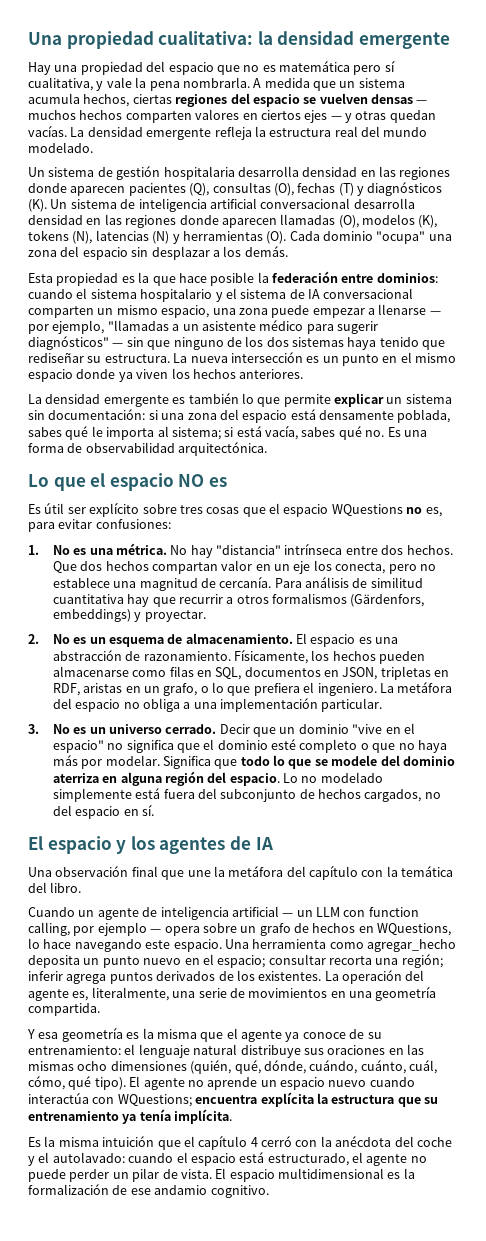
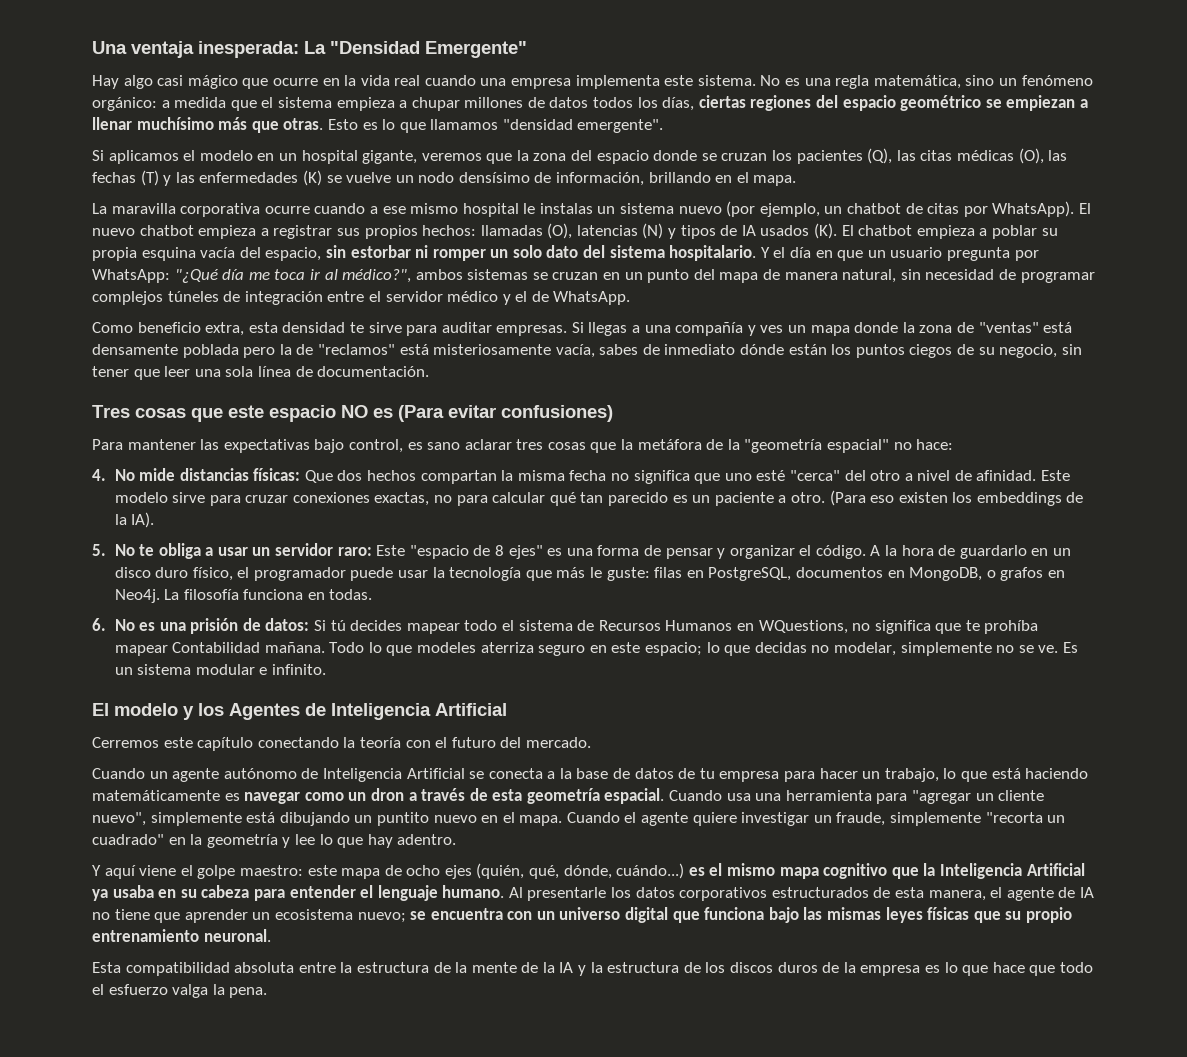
[28,31,450,49] [28,60,395,75] [28,77,405,91] [28,93,428,107] [28,109,436,123] [28,125,428,140] [28,142,93,153] [28,166,451,180] [28,182,443,196] [28,198,415,212] [28,214,438,228] [28,230,452,244] [28,246,288,260] [28,271,438,286] [28,288,414,302] [28,304,441,318] [28,320,378,334] [28,336,446,350] [28,352,457,366] [28,368,304,382] [28,393,452,407] [28,409,451,423] [28,425,427,440] [28,442,268,456] [28,473,227,491] [28,502,442,517] [28,519,171,532] [28,543,453,558] [52,560,436,574] [52,576,423,591] [52,593,425,607] [52,609,206,622] [28,633,399,647] [52,649,426,664] [52,666,450,680] [52,682,453,696] [52,698,383,712] [28,723,415,737] [52,739,447,753] [52,755,455,769] [52,771,383,786] [52,788,441,802] [52,804,154,819] [28,836,112,854] Una propiedad cualitativa: la densidad emergente // Hay una propiedad del espacio que no es matemática pero sí cualitativa, y vale la pena nombrarla. A medida que un sistema acumula hechos, ciertas regiones del espacio se vuelven densas — muchos hechos comparten valores en ciertos ejes — y otras quedan vacías. La densidad emergente refleja la estructura real del mundo modelado. // Un sistema de gestión hospitalaria desarrolla densidad en las regiones donde aparecen pacientes (Q), consultas (O), fechas (T) y diagnósticos (K). Un sistema de inteligencia artificial conversacional desarrolla densidad en las regiones donde aparecen llamadas (O), modelos (K), tokens (N), latencias (N) y herramientas (O). Cada dominio "ocupa" una zona del espacio sin desplazar a los demás. // Esta propiedad es la que hace posible la federación entre dominios: cuando el sistema hospitalario y el sistema de IA conversacional comparten un mismo espacio, una zona puede empezar a llenarse — por ejemplo, "llamadas a un asistente médico para sugerir diagnósticos" — sin que ninguno de los dos sistemas haya tenido que rediseñar su estructura. La nueva intersección es un punto en el mismo espacio donde ya viven los hechos anteriores. // La densidad emergente es también lo que permite explicar un sistema sin documentación: si una zona del espacio está densamente poblada, sabes qué le importa al sistema; si está vacía, sabes qué no. Es una forma de observabilidad arquitectónica. // Lo que el espacio NO es // Es útil ser explícito sobre tres cosas que el espacio WQuestions no es, para evitar confusiones: // 1. No es una métrica. No hay "distancia" intrínseca entre dos hechos. Que dos hechos compartan valor en un eje los conecta, pero no establece una magnitud de cercanía. Para análisis de similitud cuantitativa hay que recurrir a otros formalismos (Gärdenfors, embeddings) y proyectar. // 2. No es un esquema de almacenamiento. El espacio es una abstracción de razonamiento. Físicamente, los hechos pueden almacenarse como filas en SQL, documentos en JSON, tripletas en RDF, aristas en un grafo, o lo que prefiera el ingeniero. La metáfora del espacio no obliga a una implementación particular. // 3. No es un universo cerrado. Decir que un dominio "vive en el espacio" no significa que el dominio esté completo o que no haya más por modelar. Significa que todo lo que se modele del dominio aterriza en alguna región del espacio. Lo no modelado simplemente está fuera del subconjunto de hechos cargados, no del espacio en sí. // El espacio -> [92,41,527,58] [92,75,1093,89] [92,95,1088,111] [92,117,664,133] [92,148,1068,164] [92,170,797,186] [92,201,1091,217] [92,223,1058,239] [92,245,1039,261] [92,269,1095,283] [92,291,631,305] [92,322,1073,336] [92,344,1082,358] [92,366,430,380] [92,405,613,422] [92,439,954,453] [92,468,1071,484] [114,490,1084,506] [114,512,155,528] [92,543,1072,559] [114,567,1065,581] [114,589,373,603] [92,618,1039,634] [114,642,1078,656] [114,664,326,675] [92,703,178,716] Una ventaja inesperada: La "Densidad Emergente" // Hay algo casi mágico que ocurre en la vida real cuando una empresa implementa este sistema. No es una regla matemática, sino un fenómeno orgánico: a medida que el sistema empieza a chupar millones de datos todos los días, ciertas regiones del espacio geométrico se empiezan a llenar muchísimo más que otras. Esto es lo que llamamos "densidad emergente". // Si aplicamos el modelo en un hospital gigante, veremos que la zona del espacio donde se cruzan los pacientes (Q), las citas médicas (O), las fechas (T) y las enfermedades (K) se vuelve un nodo densísimo de información, brillando en el mapa. // La maravilla corporativa ocurre cuando a ese mismo hospital le instalas un sistema nuevo (por ejemplo, un chatbot de citas por WhatsApp). El nuevo chatbot empieza a registrar sus propios hechos: llamadas (O), latencias (N) y tipos de IA usados (K). El chatbot empieza a poblar su propia esquina vacía del espacio, sin estorbar ni romper un solo dato del sistema hospitalario. Y el día en que un usuario pregunta por WhatsApp: "¿Qué día me toca ir al médico?", ambos sistemas se cruzan en un punto del mapa de manera natural, sin necesidad de programar complejos túneles de integración entre el servidor médico y el de WhatsApp. // Como beneficio extra, esta densidad te sirve para auditar empresas. Si llegas a una compañía y ves un mapa donde la zona de "ventas" está densamente poblada pero la de "reclamos" está misteriosamente vacía, sabes de inmediato dónde están los puntos ciegos de su negocio, sin tener que leer una sola línea de documentación. // Tres cosas que este espacio NO es (Para evitar confusiones) // Para mantener las expectativas bajo control, es sano aclarar tres cosas que la metáfora de la "geometría espacial" no hace: // 4. No mide distancias físicas: Que dos hechos compartan la misma fecha no significa que uno esté "cerca" del otro a nivel de afinidad. Este modelo sirve para cruzar conexiones exactas, no para calcular qué tan parecido es un paciente a otro. (Para eso existen los embeddings de la IA). // 5. No te obliga a usar un servidor raro: Este "espacio de 8 ejes" es una forma de pensar y organizar el código. A la hora de guardarlo en un disco duro físico, el programador puede usar la tecnología que más le guste: filas en PostgreSQL, documentos en MongoDB, o grafos en Neo4j. La filosofía funciona en todas. // 6. No es una prisión de datos: Si tú decides mapear todo el sistema de Recursos Humanos en WQuestions, no significa que te prohíba mapear Contabilidad mañana. Todo lo que modeles aterriza seguro en este espacio; lo que decidas no modelar, simplemente no se ve. Es un sistema modular e infinito. // El modelo
[159,836,273,854] [28,865,454,880] [28,882,82,893] [28,906,419,920] [28,922,452,936] [28,938,456,952] [28,954,443,968] [28,970,425,984] [28,986,437,1001] [28,1003,100,1016] [27,1027,382,1042] [28,1044,424,1058] [28,1060,437,1074] [28,1076,415,1090] [28,1092,438,1107] [28,1109,233,1124] [28,1135,452,1150] [28,1152,427,1166] [28,1168,415,1182] [28,1184,269,1198] agentes de IA // Una observación final que une la metáfora del capítulo con la temática del libro. // Cuando un agente de inteligencia artificial — un LLM con function calling, por ejemplo — opera sobre un grafo de hechos en WQuestions, lo hace navegando este espacio. Una herramienta como agregar_hecho deposita un punto nuevo en el espacio; consultar recorta una región; inferir agrega puntos derivados de los existentes. La operación del agente es, literalmente, una serie de movimientos en una geometría compartida. // Y esa geometría es la misma que el agente ya conoce de su entrenamiento: el lenguaje natural distribuye sus oraciones en las mismas ocho dimensiones (quién, qué, dónde, cuándo, cuánto, cuál, cómo, qué tipo). El agente no aprende un espacio nuevo cuando interactúa con WQuestions; encuentra explícita la estructura que su entrenamiento ya tenía implícita. // Es la misma intuición que el capítulo 4 cerró con la anécdota del coche y el autolavado: cuando el espacio está estructurado, el agente no puede perder un pilar de vista. El espacio multidimensional es la formalización de ese andamio cognitivo. -> [229,703,507,720] [92,737,591,751] [92,768,1089,782] [92,788,1045,804] [92,812,1066,826] [92,834,457,848] [92,863,1085,879] [92,885,1094,901] [92,907,1072,923] [92,929,271,942] [92,962,1093,976] [92,984,268,998] Agentes de Inteligencia Artificial // Cerremos este capítulo conectando la teoría con el futuro del mercado. // Cuando un agente autónomo de Inteligencia Artificial se conecta a la base de datos de tu empresa para hacer un trabajo, lo que está haciendo matemáticamente es navegar como un dron a través de esta geometría espacial. Cuando usa una herramienta para "agregar un cliente nuevo", simplemente está dibujando un puntito nuevo en el mapa. Cuando el agente quiere investigar un fraude, simplemente "recorta un cuadrado" en la geometría y lee lo que hay adentro. // Y aquí viene el golpe maestro: este mapa de ocho ejes (quién, qué, dónde, cuándo...) es el mismo mapa cognitivo que la Inteligencia Artificial ya usaba en su cabeza para entender el lenguaje humano. Al presentarle los datos corporativos estructurados de esta manera, el agente de IA no tiene que aprender un ecosistema nuevo; se encuentra con un universo digital que funciona bajo las mismas leyes físicas que su propio entrenamiento neuronal. // Esta compatibilidad absoluta entre la estructura de la mente de la IA y la estructura de los discos duros de la empresa es lo que hace que todo el esfuerzo valga la pena.

